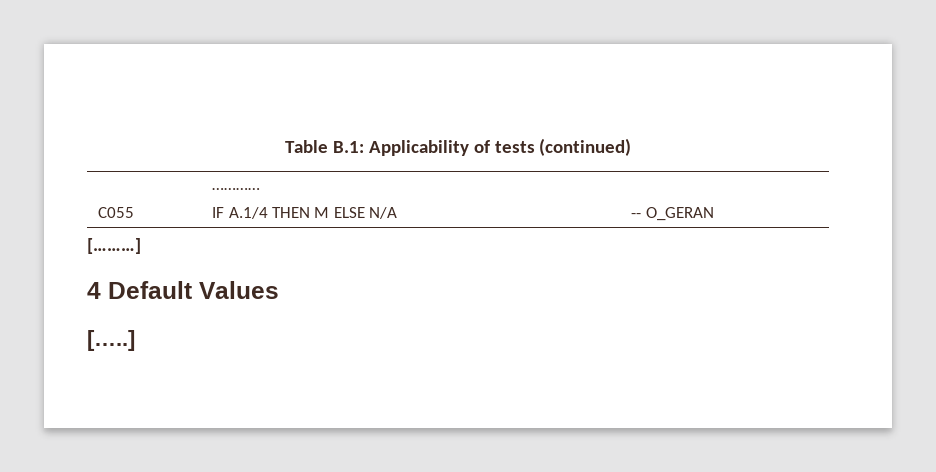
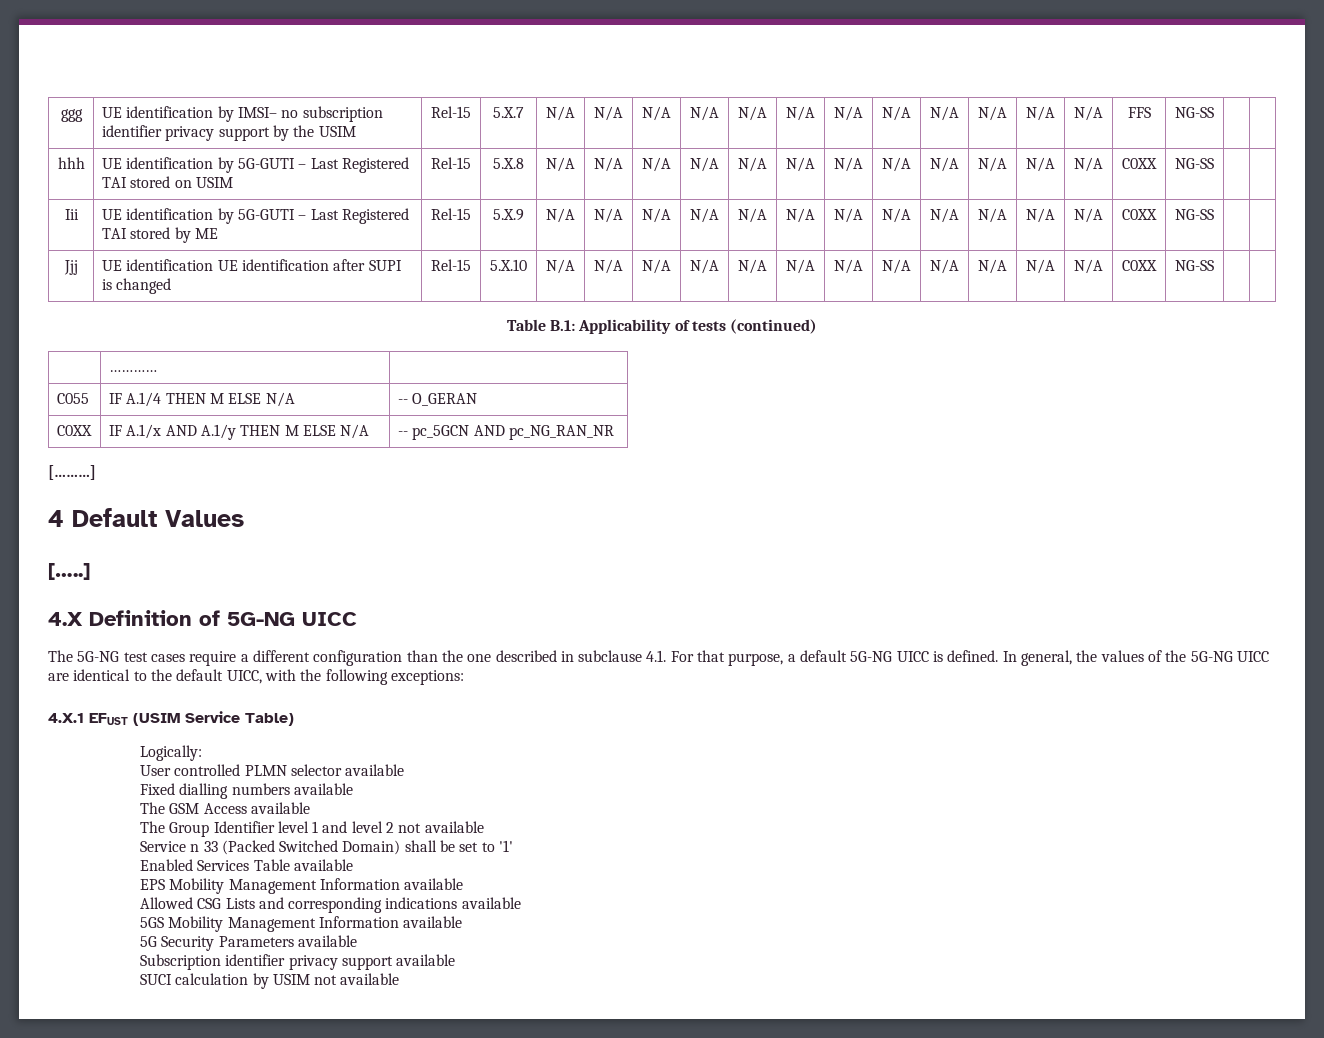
(284, 146) none -> [60,109,83,122] [101,106,383,122] [101,125,356,141] [431,106,471,118] [493,107,524,118] [546,106,575,121] [594,106,623,121] [642,106,671,121] [690,106,719,121] [738,106,767,121] [786,106,815,121] [834,106,863,121] [882,106,911,121] [930,106,959,121] [978,106,1007,121] [1026,106,1055,121] [1074,106,1103,121] [1127,107,1151,118] [1175,107,1214,118] [57,157,85,169] [101,157,409,173] [101,176,233,188] [431,157,471,169] [493,158,524,169] [546,157,575,172] [594,157,623,172] [642,157,671,172] [690,157,719,172] [738,157,767,172] [786,157,815,172] [834,157,863,172] [882,157,911,172] [930,157,959,172] [978,157,1007,172] [1026,157,1055,172] [1074,157,1103,172] [1122,158,1157,169] [1175,158,1214,169] [64,209,79,220] [101,208,409,224] [101,227,218,243] [431,208,471,220] [493,209,524,221] [546,208,575,223] [594,208,623,223] [642,208,671,223] [690,208,719,223] [738,208,767,223] [786,208,815,223] [834,208,863,223] [882,208,911,223] [930,208,959,223] [978,208,1007,223] [1026,208,1055,223] [1074,208,1103,223] [1122,209,1157,220] [1175,209,1214,220] [63,260,78,275] [101,259,402,271] [101,278,172,294] [431,259,471,271] [490,259,527,271] [546,259,575,274] [594,259,623,274] [642,259,671,274] [690,259,719,274] [738,259,767,274] [786,259,815,274] [834,259,863,274] [882,259,911,274] [930,259,959,274] [978,259,1007,274] [1026,259,1055,274] [1074,259,1103,274] [1122,260,1157,271] [1175,260,1214,271] ggg | UE identification by IMSI– no subscription identifier privacy support by the USIM | Rel-15 | 5.X.7 | N/A | N/A | N/A | N/A | N/A | N/A | N/A | N/A | N/A | N/A | N/A | N/A | FFS | NG-SS | | // hhh | UE identification by 5G-GUTI – Last Registered TAI stored on USIM | Rel-15 | 5.X.8 | N/A | N/A | N/A | N/A | N/A | N/A | N/A | N/A | N/A | N/A | N/A | N/A | C0XX | NG-SS | | // Iii | UE identification by 5G-GUTI – Last Registered TAI stored by ME | Rel-15 | 5.X.9 | N/A | N/A | N/A | N/A | N/A | N/A | N/A | N/A | N/A | N/A | N/A | N/A | C0XX | NG-SS | | // Jjj | UE identification UE identification after SUPI is changed | Rel-15 | 5.X.10 | N/A | N/A | N/A | N/A | N/A | N/A | N/A | N/A | N/A | N/A | N/A | N/A | C0XX | NG-SS | | //
(714, 214) none -> [56,425,92,436] [108,424,370,440] [397,425,614,440] // C0XX | IF A.1/x AND A.1/y THEN M ELSE N/A | -- pc_5GCN AND pc_NG_RAN_NR
(135, 340) none -> [48,610,357,626] [48,650,1269,666] [48,669,464,685] [48,711,294,726] [139,745,202,761] [139,764,405,776] [139,783,353,799] [139,802,310,814] [139,821,484,837] [139,840,514,855] [139,859,353,871] [139,878,464,894] [139,897,521,913] [139,916,463,932] [139,935,357,951] [139,954,456,970] [139,973,400,989] // 4.X Definition of 5G-NG UICC // The 5G-NG test cases require a different configuration than the one described in subclause 4.1. For that purpose, a default 5G-NG UICC is defined. In general, the values of the 5G-NG UICC are identical to the default UICC, with the following exceptions: // 4.X.1 EFUST (USIM Service Table) // Logically: // User controlled PLMN selector available // Fixed dialling numbers available // The GSM Access available // The Group Identifier level 1 and level 2 not available // Service n 33 (Packed Switched Domain) shall be set to '1' // Enabled Services Table available // EPS Mobility Management Information available // Allowed CSG Lists and corresponding indications available // 5GS Mobility Management Information available // 5G Security Parameters available // Subscription identifier privacy support available // SUCI calculation by USIM not available

